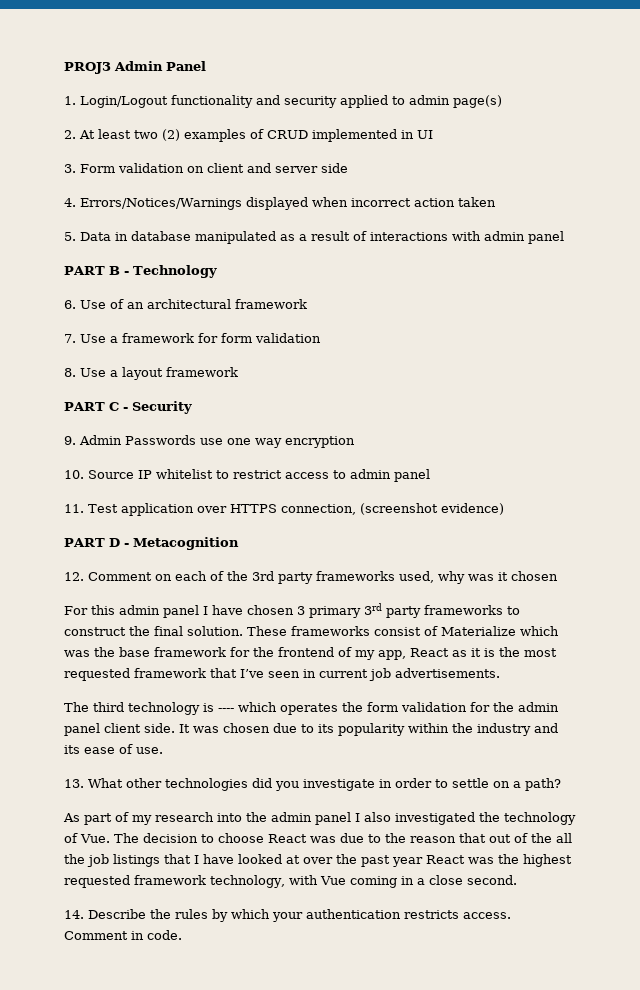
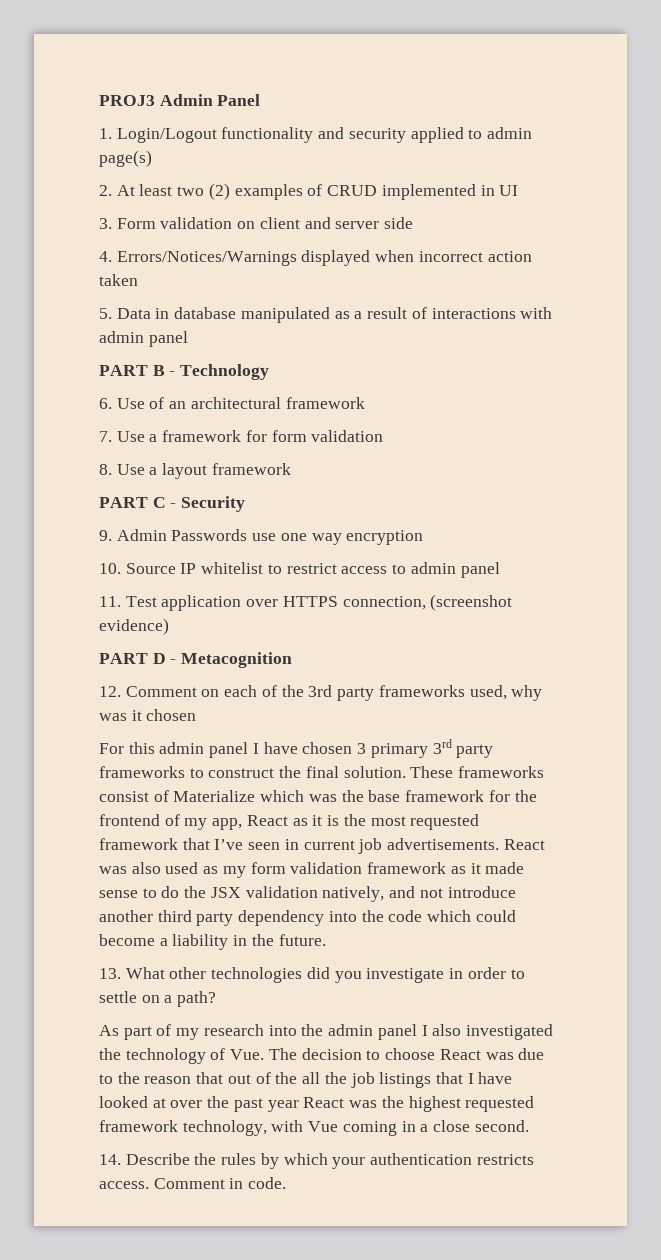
[64,702,559,715] [64,723,558,736] [64,744,163,754] // The third technology is ---- which operates the form validation for the admin panel client side. It was chosen due to its popularity within the industry and its ease of use. -> [503,839,545,850] [99,862,525,878] [99,886,516,902] [99,910,516,926] [99,934,326,950] React was also used as my form validation framework as it made sense to do the JSX validation natively, and not introduce another third party dependency into the code which could become a liability in the future.

